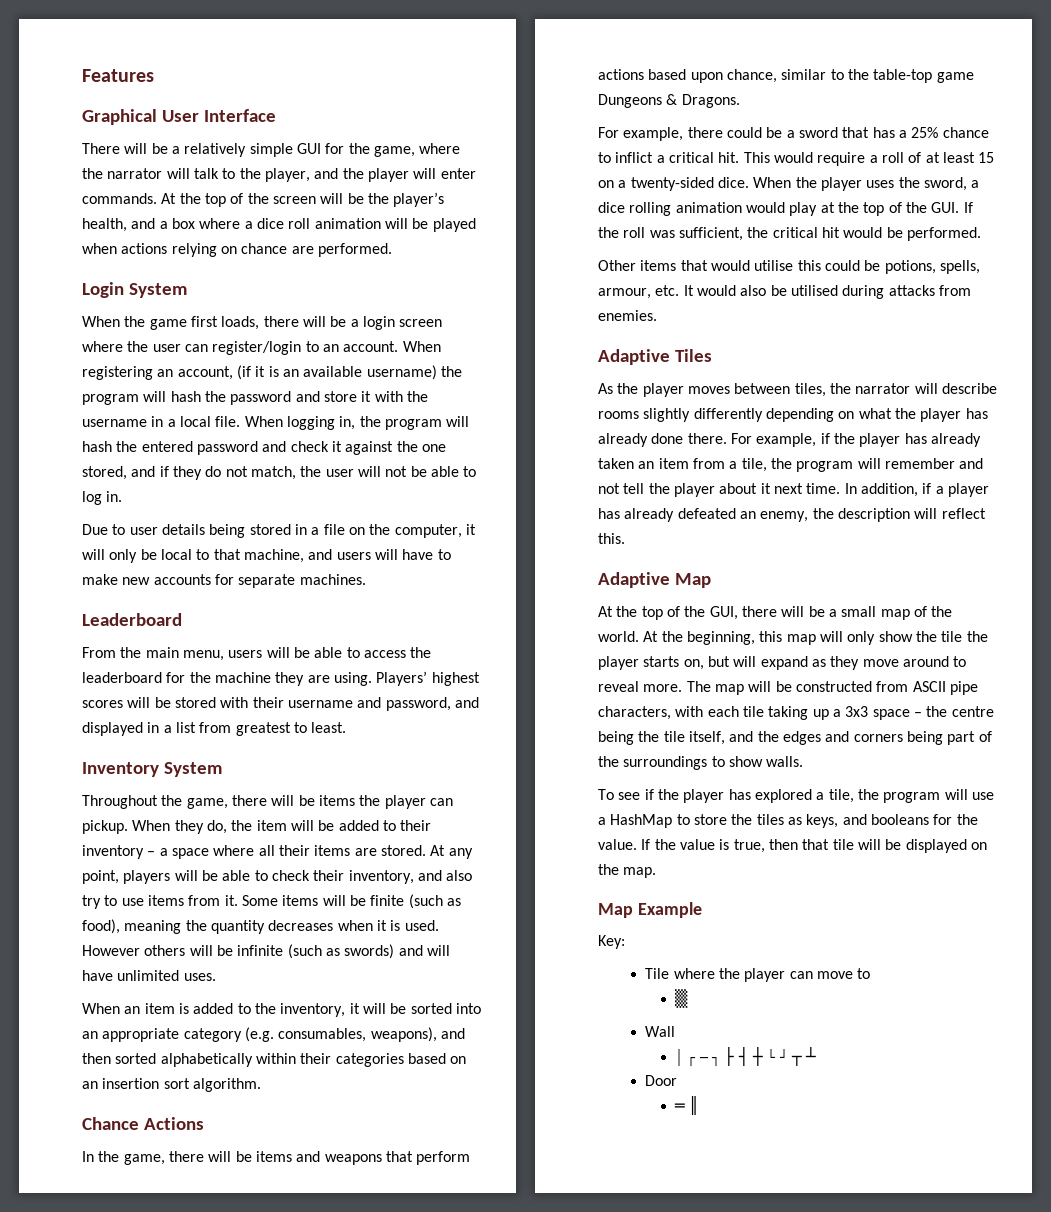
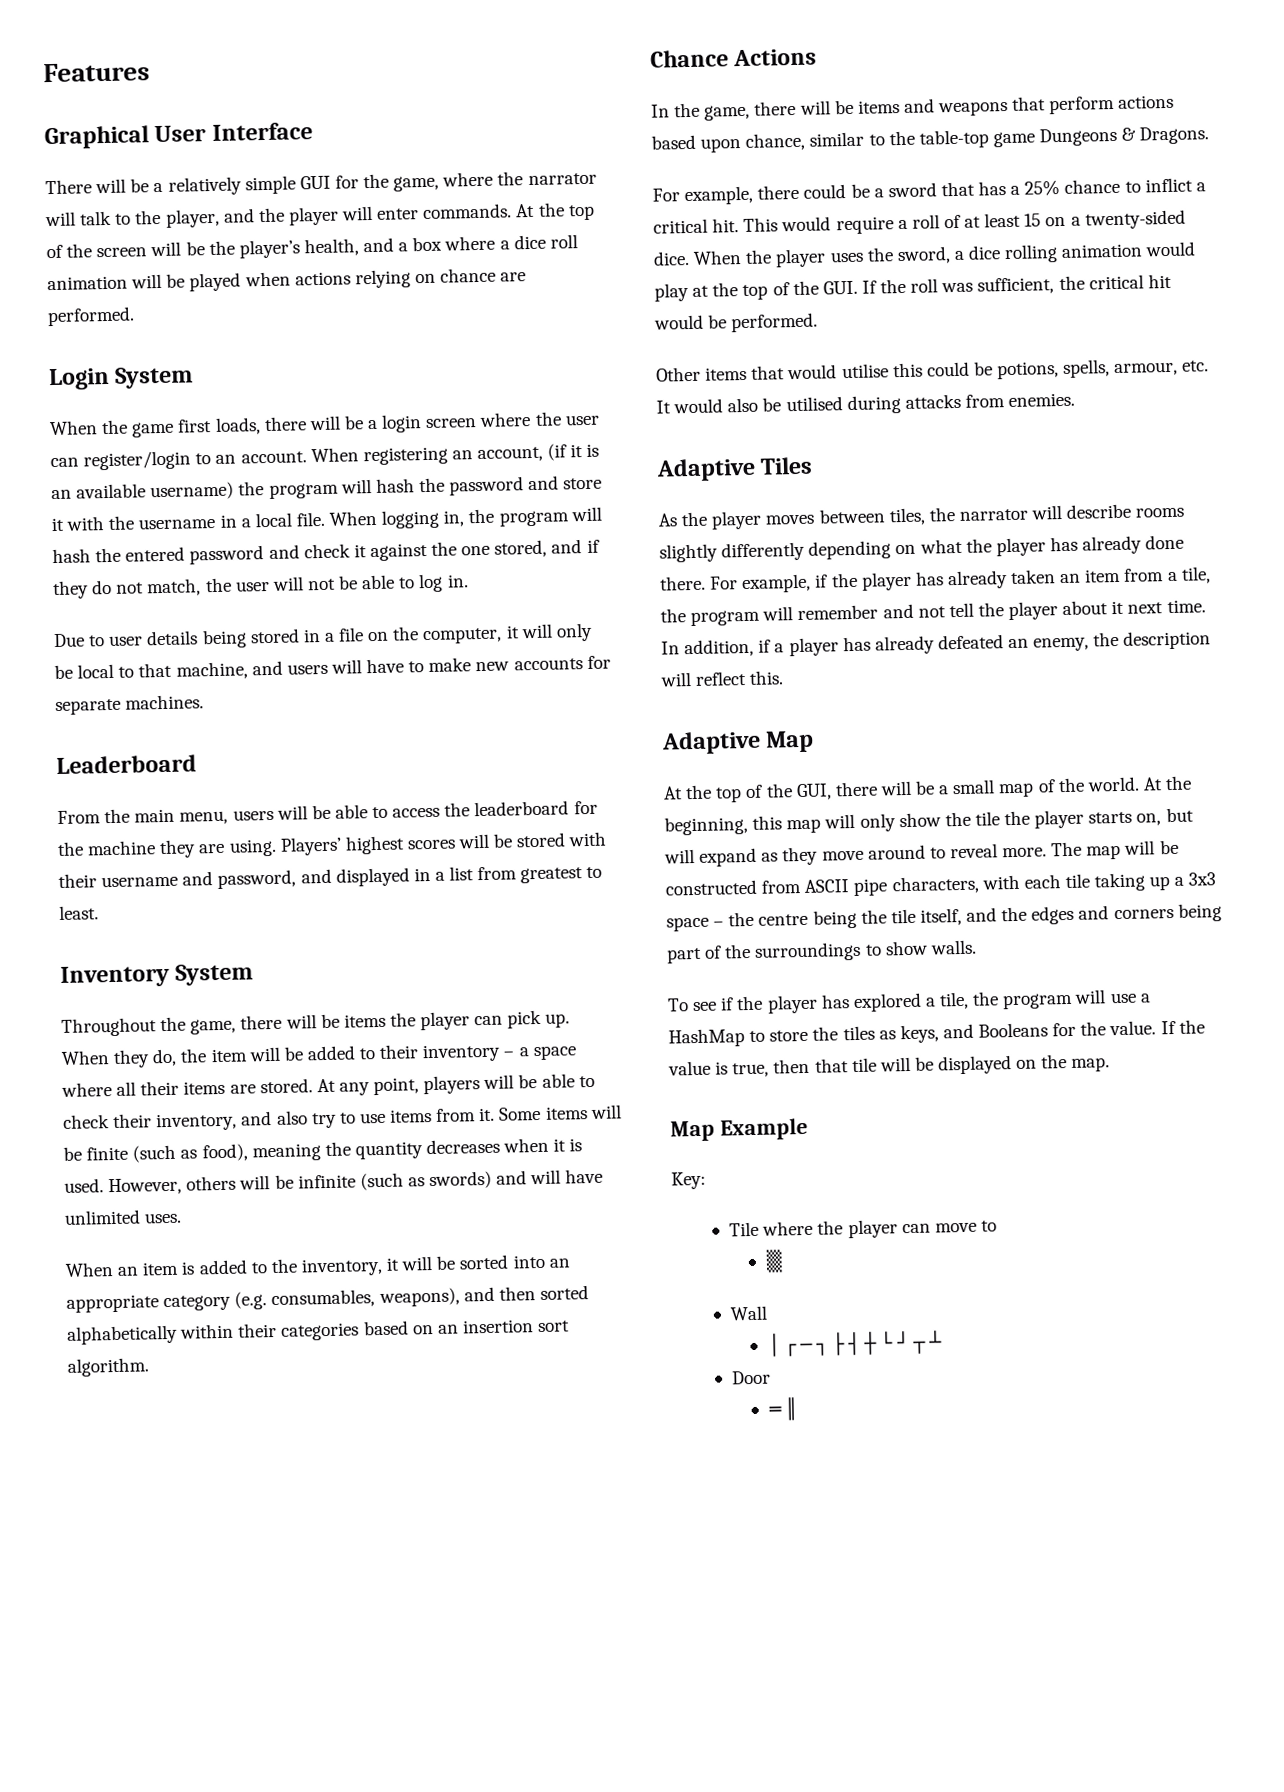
[82,820,128,834] pickup. -> [507,1009,571,1029] pick up.
[82,945,140,956] However -> [108,1177,183,1196] However,
[870,814,929,825] booleans -> [978,1022,1049,1038] Booleans

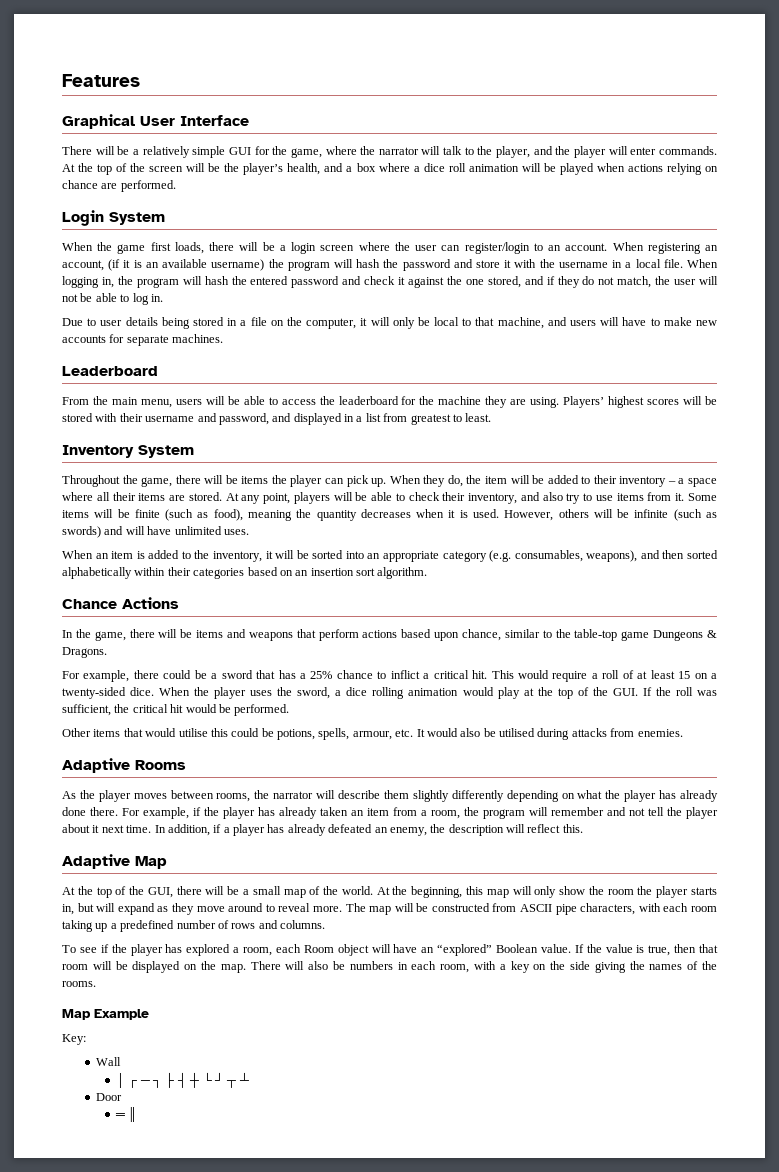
[760,456,814,475] Tiles -> [135,760,186,770] Rooms
[888,507,926,526] tiles, -> [216,793,251,802] rooms,
[1135,507,1185,518] rooms -> [383,790,409,799] them
[1180,566,1211,584] tile, -> [431,810,460,819] room,
[974,811,1000,826] tile -> [607,889,634,895] room
[1136,813,1162,826] on, -> [62,904,74,915] in,
[1064,873,1090,889] tile -> [691,906,717,912] room
[1188,872,1217,886] [666,903,1222,932] [666,939,977,964] 3x3 space – the centre being the tile itself, and the edges and corners being part of the surroundings to show walls. -> [120,920,325,932] predefined number of rows and columns.
[939,989,1151,1010] [668,1021,1107,1048] tile, the program will use a HashMap to store the tiles as keys, and Booleans for the -> [243,944,538,956] room, each Room object will have an “explored” Boolean
[851,1057,877,1073] tile -> [62,964,88,970] room
[670,1117,808,1142] [671,1171,706,1190] [729,1219,997,1239] [765,1249,783,1273] // Map Example // Key: // Tile where the player can move to // ▒ -> [250,961,717,973] [62,981,96,987] [62,1009,149,1020] [62,1034,86,1045] There will also be numbers in each room, with a key on the side giving the names of the rooms. // Map Example // Key:

